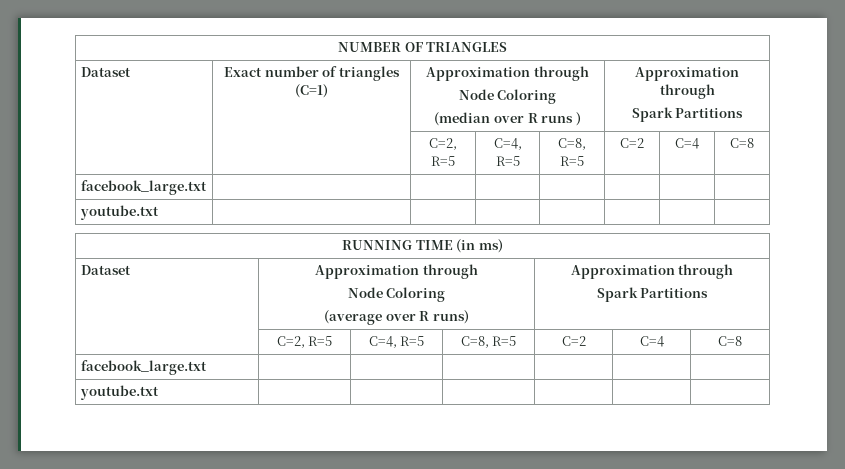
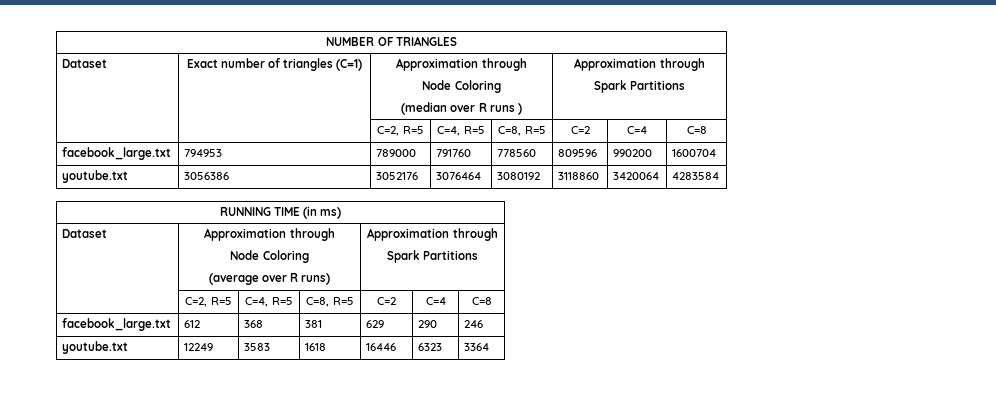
[79,205,159,220] | | | | | | // youtube.txt | | | | | | | -> [184,149,223,157] [376,149,417,157] [436,149,472,157] [497,149,537,157] [558,149,598,157] [613,149,653,157] [672,149,717,157] [62,170,129,183] [184,172,230,180] [376,172,419,180] [436,172,482,180] [497,172,541,180] [558,172,600,180] [613,172,660,180] [672,172,720,180] 794953 | 789000 | 791760 | 778560 | 809596 | 990200 | 1600704 // youtube.txt | 3056386 | 3052176 | 3076464 | 3080192 | 3118860 | 3420064 | 4283584
[79,385,159,400] | | | | | // youtube.txt | | | | | | -> [184,320,201,328] [244,320,264,328] [305,320,323,328] [366,320,385,328] [418,320,438,328] [464,320,484,328] [62,341,129,354] [184,343,214,351] [244,343,271,351] [305,343,327,351] [366,343,397,351] [418,343,443,351] [464,343,490,351] 612 | 368 | 381 | 629 | 290 | 246 // youtube.txt | 12249 | 3583 | 1618 | 16446 | 6323 | 3364

